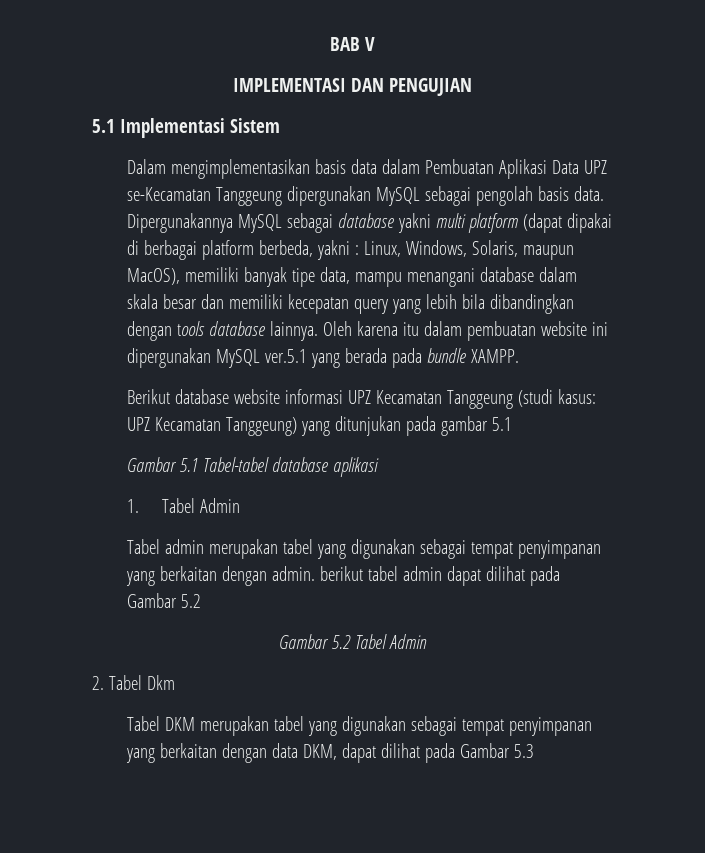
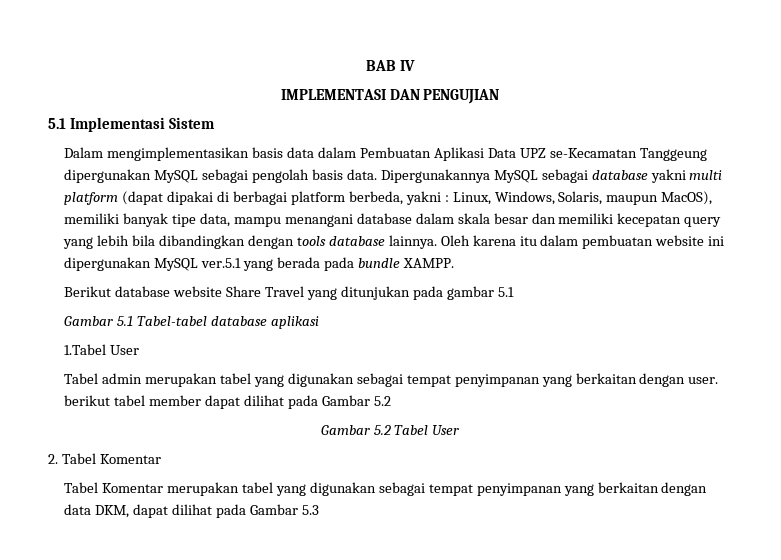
[364,37,375,51] V -> [399,60,415,71] IV
[285,389,597,409] [127,417,298,436] informasi UPZ Kecamatan Tanggeung (studi kasus: UPZ Kecamatan Tanggeung) -> [226,286,305,297] Share Travel
[127,498,241,513] 1. Tabel Admin -> [64,344,140,355] 1.Tabel User
[272,566,316,581] admin. -> [688,377,719,384] user.
[403,566,443,581] admin -> [149,395,202,406] member
[389,634,428,649] Admin -> [432,425,460,435] User
[146,675,175,690] [127,716,196,731] Dkm // Tabel DKM -> [99,454,161,464] [64,482,164,493] Komentar // Tabel Komentar

